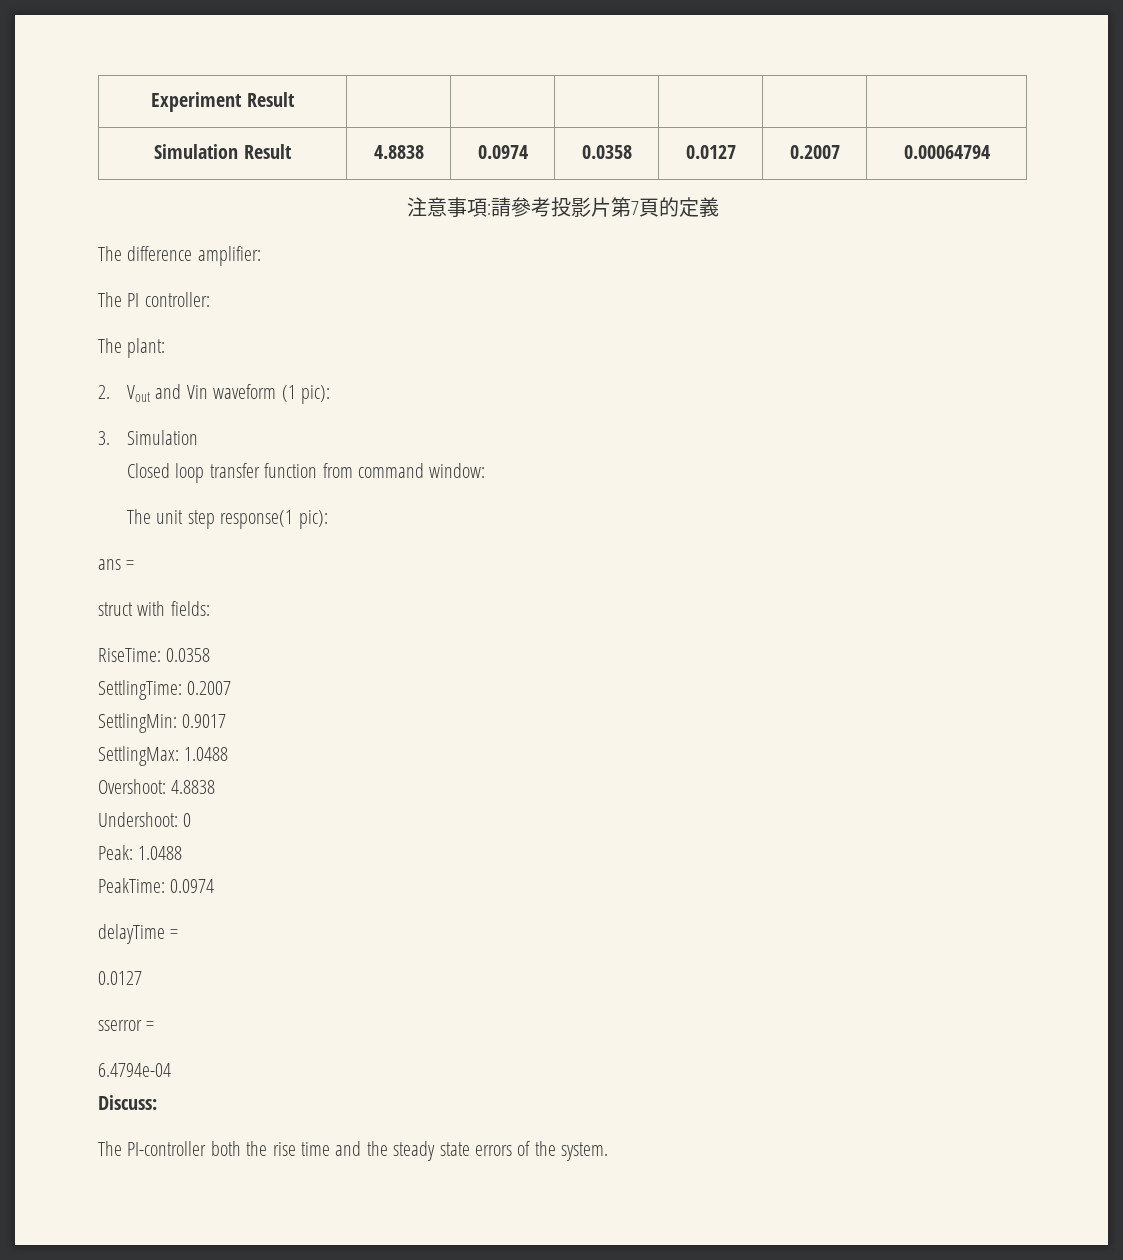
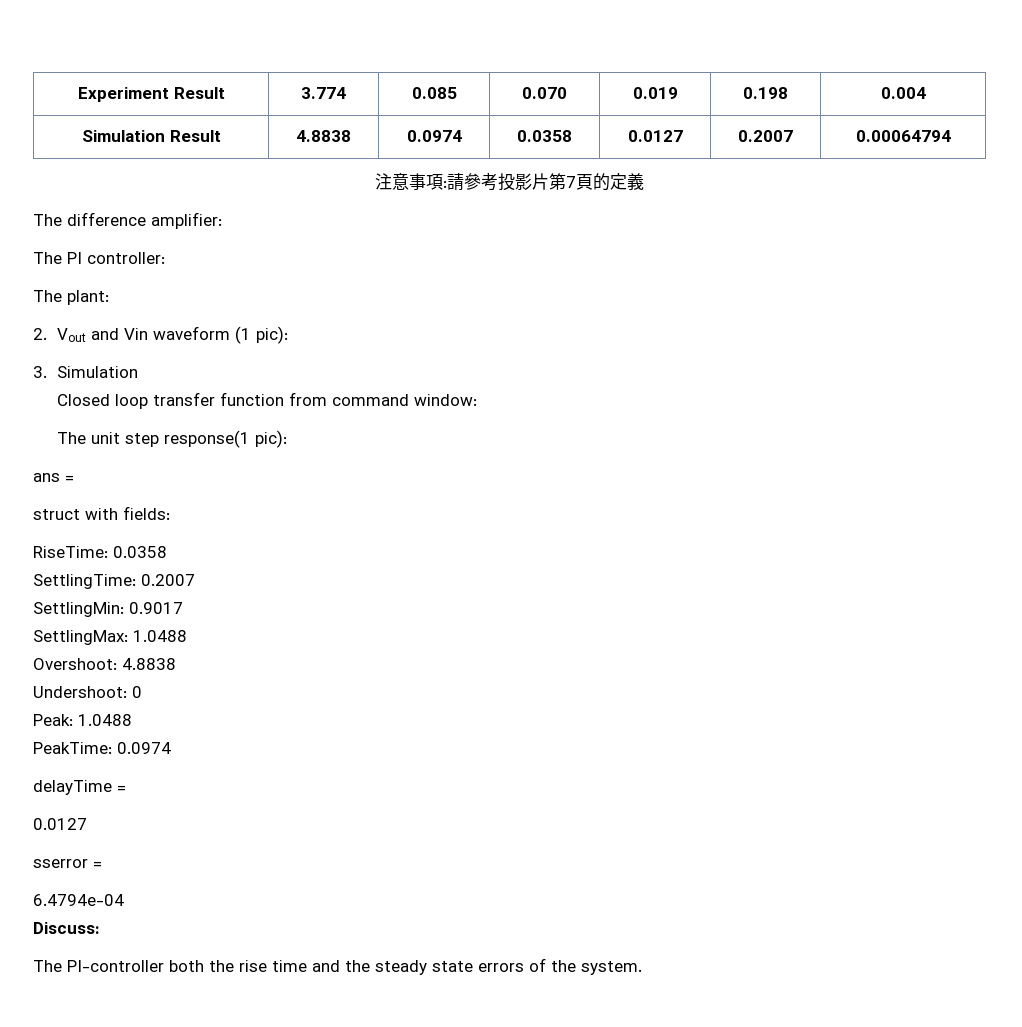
(295, 99) | | | | | -> [301,87,346,99] [411,87,457,99] [522,87,567,99] [632,87,678,99] [743,87,788,99] [880,87,926,99] 3.774 | 0.085 | 0.070 | 0.019 | 0.198 | 0.004

